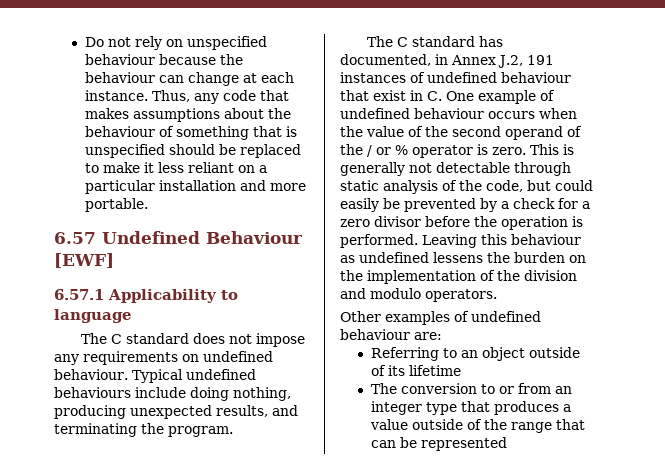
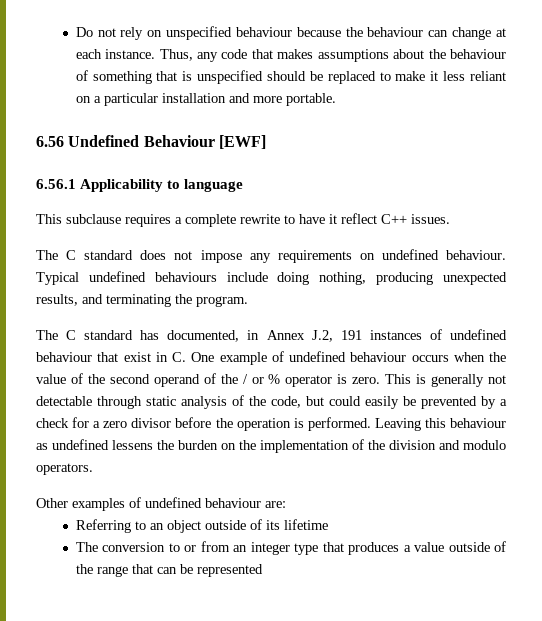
[54,232,96,244] 6.57 -> [36,136,64,147] 6.56
[54,289,104,300] 6.57.1 -> [36,179,76,189] 6.56.1
(132, 316) none -> [36,213,450,227] // This subclause requires a complete rewrite to have it reflect C++ issues.

